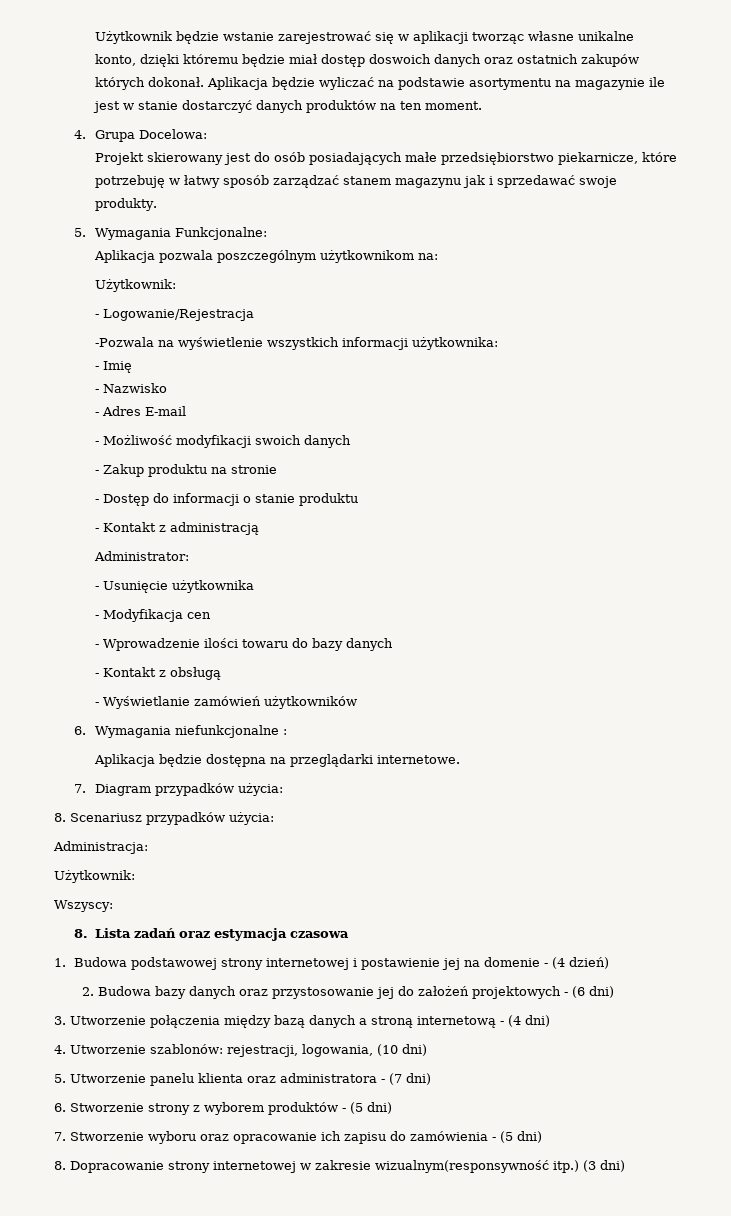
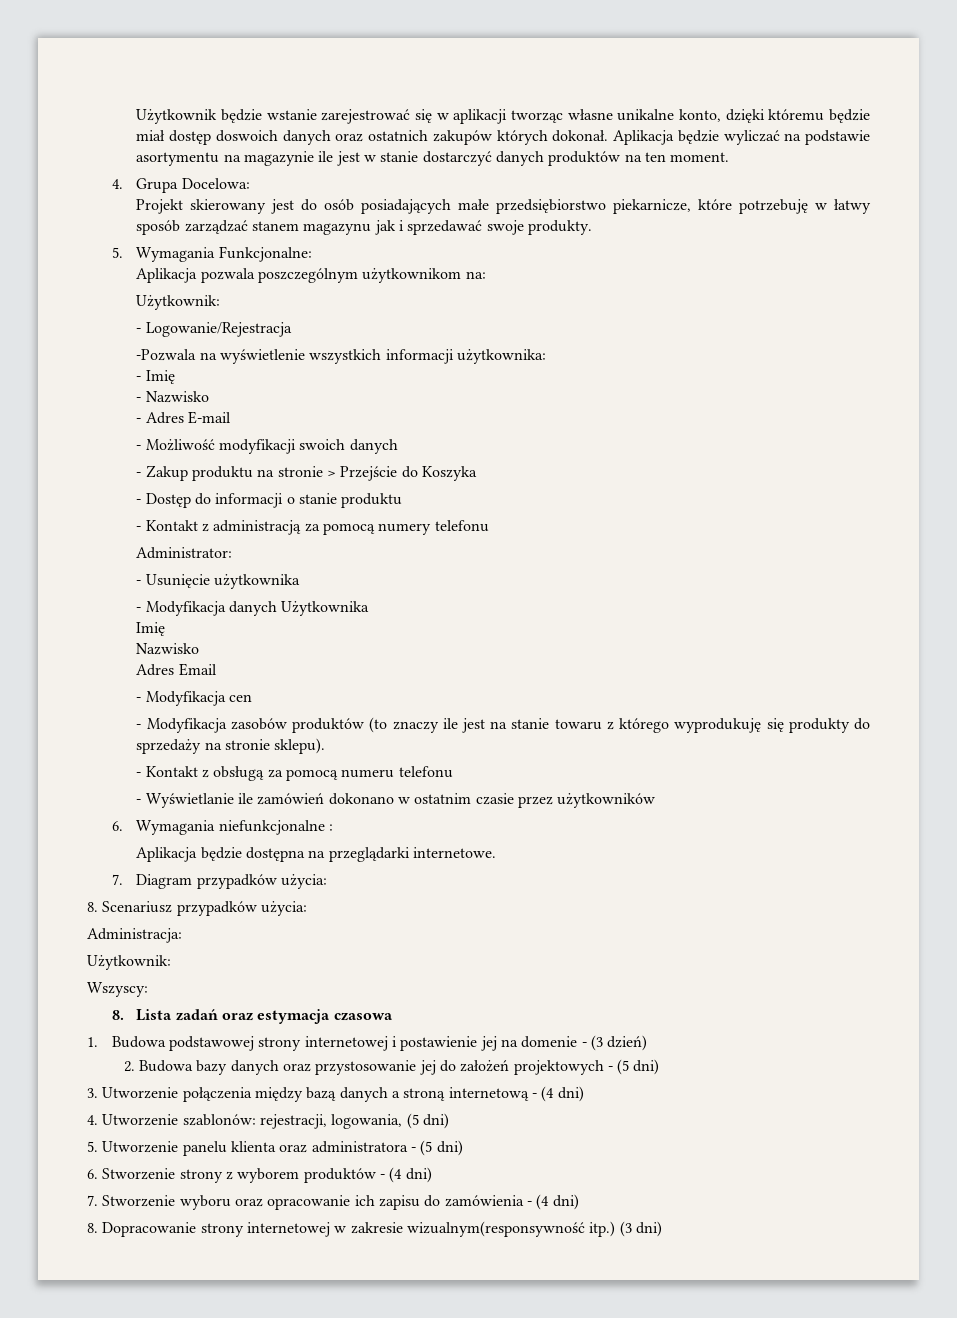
(277, 469) none -> [327,466,478,481] > Przejście do Koszyka
(259, 528) none -> [304,520,489,535] za pomocą numery telefonu
[186,612,211,619] [94,638,393,651] [94,667,221,680] [94,696,261,709] cen // - Wprowadzenie ilości towaru do bazy danych // - Kontakt z obsługą // - Wyświetlanie zamówień -> [229,601,370,616] [136,622,166,636] [136,643,200,655] [136,663,217,676] [136,691,253,706] [136,717,871,733] [136,738,326,754] [136,766,453,781] [136,793,554,808] danych Użytkownika // Imię // Nazwisko // Adres Email // - Modyfikacja cen // - Modyfikacja zasobów produktów (to znaczy ile jest na stanie towaru z którego wyprodukuję się produkty do sprzedaży na stronie sklepu). // - Kontakt z obsługą za pomocą numeru telefonu // - Wyświetlanie ile zamówień dokonano w ostatnim czasie przez
[552,957,566,969] (4 -> [590,1035,603,1051] (3
[572,986,586,998] (6 -> [617,1059,630,1075] (5
[377,1044,398,1056] (10 -> [406,1113,419,1129] (5
[389,1073,402,1085] (7 -> [420,1140,433,1156] (5
[350,1102,363,1114] (5 -> [389,1167,403,1183] (4
[500,1131,513,1143] (5 -> [536,1194,550,1210] (4

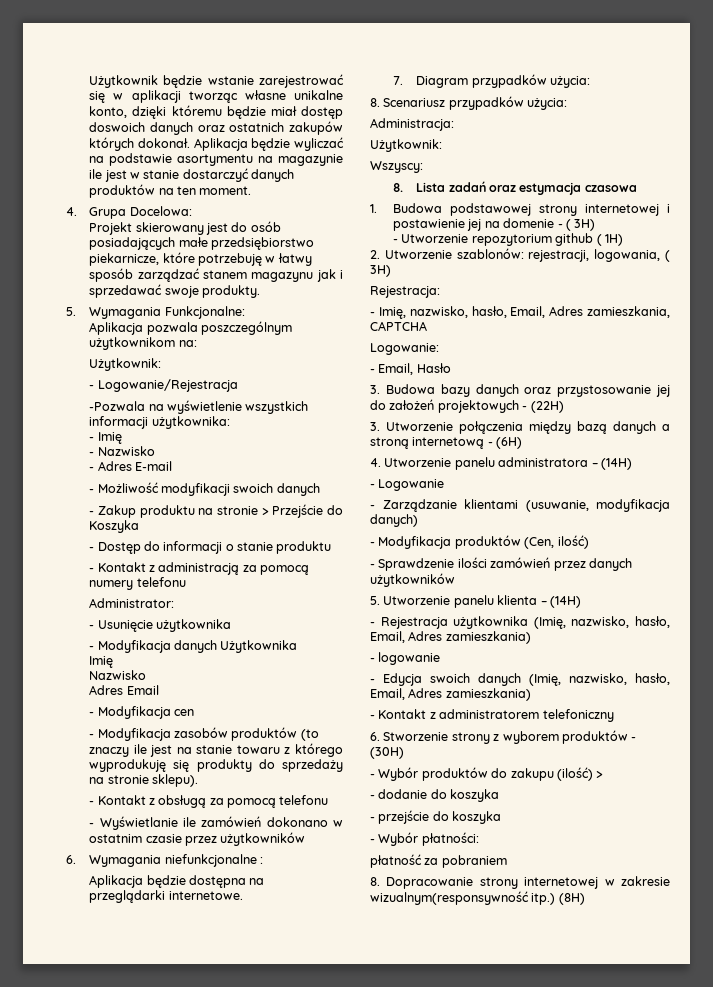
[341,769,395,778] numeru -> (277, 803) none
[590,1035,648,1051] [123,1061,135,1072] (3 dzień) // 2. -> [565,219,596,231] [393,233,623,246] [370,248,670,262] [370,265,391,277] [370,286,440,298] [370,306,670,319] [370,321,427,331] [370,343,439,355] [370,363,451,375] [370,385,380,394] ( 3H) // - Utworzenie repozytorium github ( 1H) // 2. Utworzenie szablonów: rejestracji, logowania, ( 3H) // Rejestracja: // - Imię, nazwisko, hasło, Email, Adres zamieszkania, CAPTCHA // Logowanie: // - Email, Hasło // 3.
[617,1059,660,1075] (5 dni) -> [530,401,564,413] (22H)
[541,1086,584,1102] (4 dni) -> [496,437,523,449] (6H)
[182,1113,449,1129] [87,1140,463,1156] szablonów: rejestracji, logowania, (5 dni) // 5. Utworzenie panelu klienta oraz administratora - (5 dni) -> [454,457,632,470] [370,479,445,491] [370,499,670,512] [370,514,418,527] [370,535,589,549] [370,557,632,571] [370,573,455,587] [370,595,581,608] [370,616,670,629] [370,631,531,644] [370,652,441,665] [370,673,670,686] [370,688,531,701] [370,709,614,722] panelu administratora – (14H) // - Logowanie // - Zarządzanie klientami (usuwanie, modyfikacja danych) // - Modyfikacja produktów (Cen, ilość) // - Sprawdzenie ilości zamówień przez danych użytkowników // 5. Utworzenie panelu klienta – (14H) // - Rejestracja użytkownika (Imię, nazwisko, hasło, Email, Adres zamieszkania) // - logowanie // - Edycja swoich danych (Imię, nazwisko, hasło, Email, Adres zamieszkania) // - Kontakt z administratorem telefoniczny
[389,1167,432,1183] [87,1194,579,1210] (4 dni) // 7. Stworzenie wyboru oraz opracowanie ich zapisu do zamówienia - (4 dni) -> [370,747,404,759] [370,767,604,781] [370,789,500,802] [370,810,502,824] [370,832,479,846] [370,854,507,868] (30H) // - Wybór produktów do zakupu (ilość) > // - dodanie do koszyka // - przejście do koszyka // - Wybór płatności: // płatność za pobraniem
[619,1221,662,1237] (3 dni) -> [558,893,585,905] (8H)

